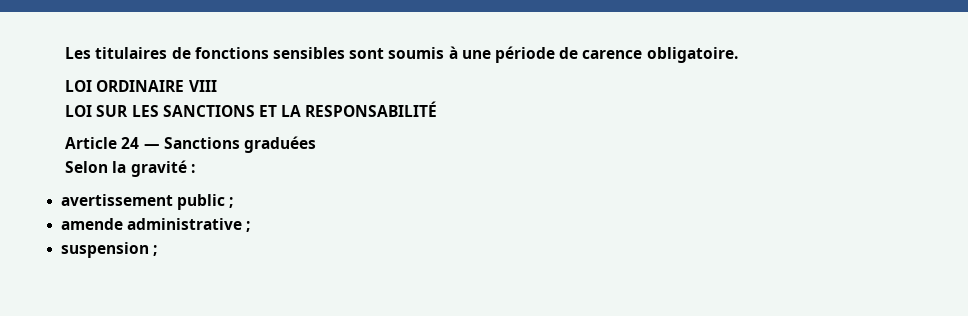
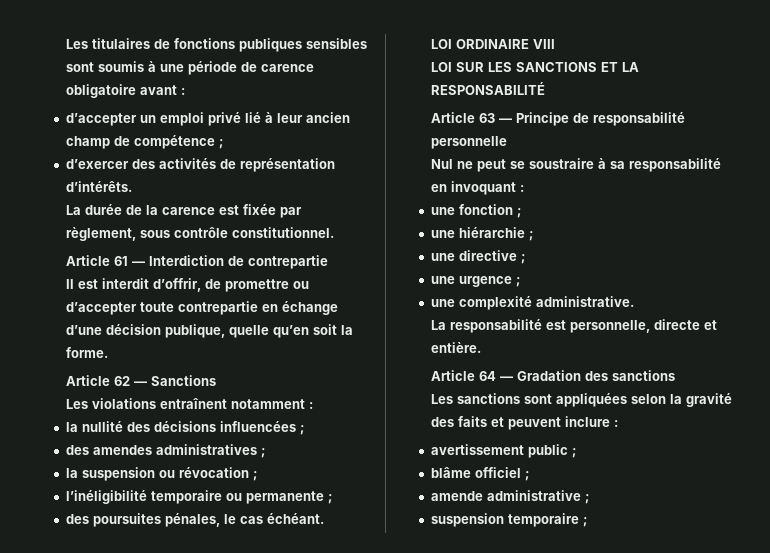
(269, 53) none -> [238,38,302,52] publiques
[646,47,738,63] obligatoire. -> [65,84,185,98] [65,112,350,126] [65,135,223,149] [65,158,335,172] [65,181,132,192] [65,204,302,218] [65,227,334,241] [65,255,328,269] [65,278,309,292] [65,301,338,315] [65,324,353,338] [65,347,108,358] [65,375,216,386] [65,398,313,409] [65,421,304,435] [65,444,265,458] [65,467,257,481] [65,490,332,504] [65,513,324,527] obligatoire avant : // d’accepter un emploi privé lié à leur ancien champ de compétence ; // d’exercer des activités de représentation d’intérêts. // La durée de la carence est fixée par règlement, sous contrôle constitutionnel. // Article 61 — Interdiction de contrepartie // Il est interdit d’offrir, de promettre ou d’accepter toute contrepartie en échange d’une décision publique, quelle qu’en soit la forme. // Article 62 — Sanctions // Les violations entraînent notamment : // la nullité des décisions influencées ; // des amendes administratives ; // la suspension ou révocation ; // l’inéligibilité temporaire ou permanente ; // des poursuites pénales, le cas échéant.
[121,136,317,153] [65,160,187,177] 24 — Sanctions graduées // Selon la gravité -> [478,112,685,126] [430,136,507,149] [430,158,721,172] [430,181,524,195] [430,204,521,218] [430,227,533,241] [430,250,525,264] [430,276,520,287] [430,296,634,310] [430,319,717,333] [430,342,481,353] [430,370,675,381] [430,393,732,407] [430,416,610,430] 63 — Principe de responsabilité personnelle // Nul ne peut se soustraire à sa responsabilité en invoquant : // une fonction ; // une hiérarchie ; // une directive ; // une urgence ; // une complexité administrative. // La responsabilité est personnelle, directe et entière. // Article 64 — Gradation des sanctions // Les sanctions sont appliquées selon la gravité des faits et peuvent inclure
(234, 202) none -> [430,467,529,481] // blâme officiel ;
(149, 250) none -> [507,513,579,527] temporaire

